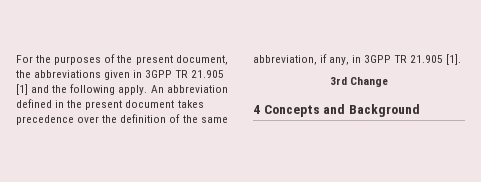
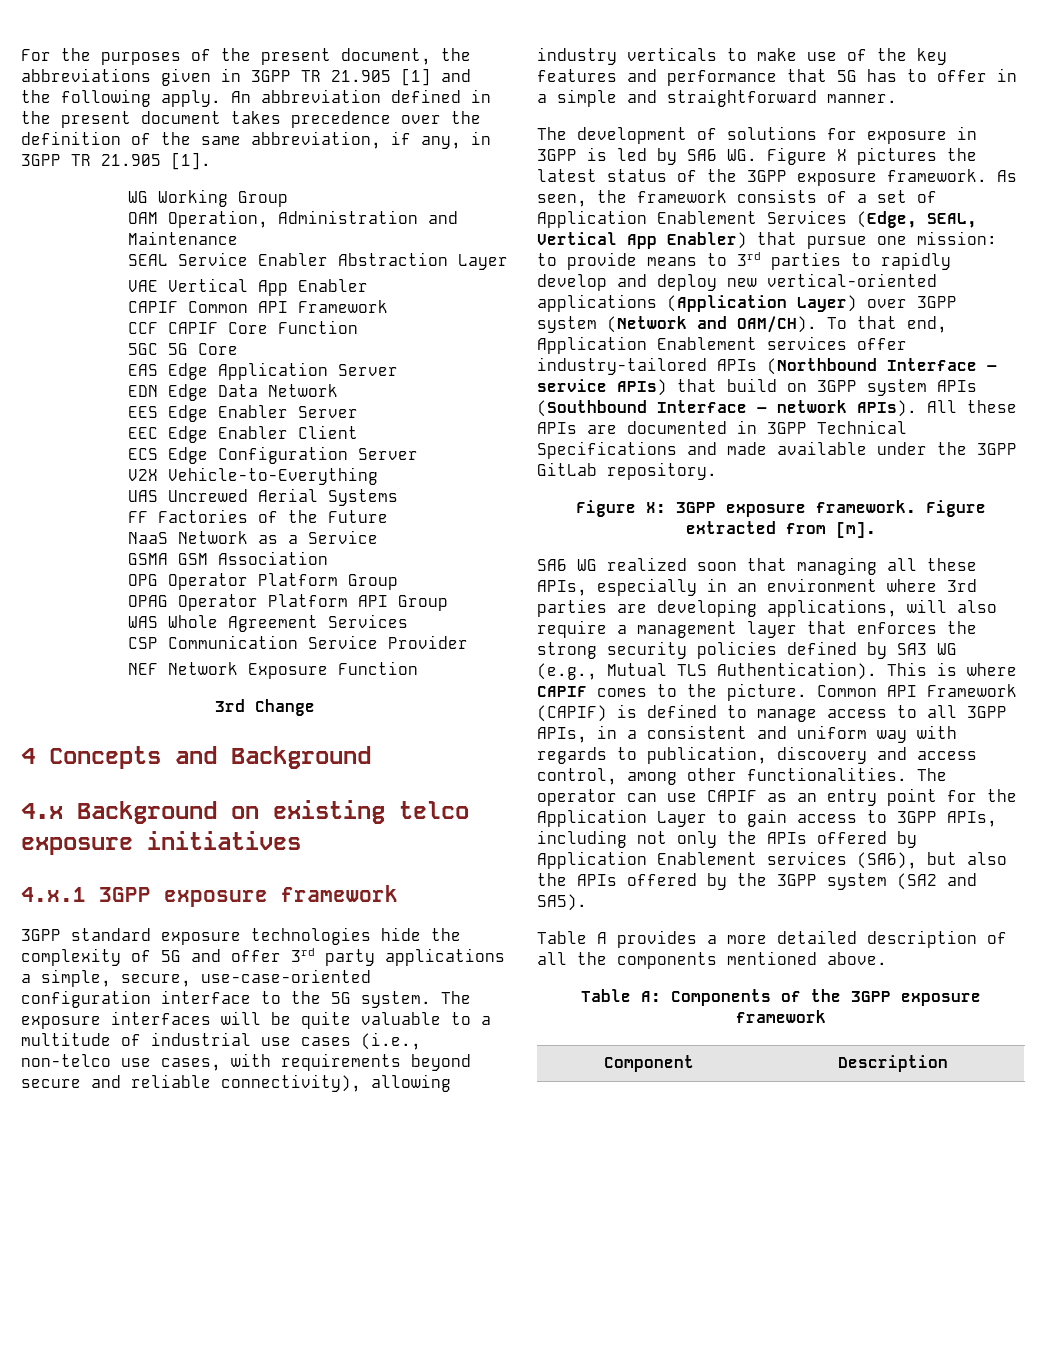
(461, 59) none -> [128,189,289,207] [128,210,459,228] [128,231,239,245] [128,252,509,270] [128,278,369,296] [128,300,389,313] [128,320,359,334] [128,343,239,355] [128,362,399,380] [128,384,339,401] [128,405,359,422] [128,425,359,443] [128,446,419,464] [128,467,379,485] [128,488,399,506] [128,509,389,523] [128,530,379,544] [128,551,329,565] [128,573,399,590] [128,594,449,611] [128,614,409,632] [128,635,469,649] [128,661,419,679] // WG Working Group // OAM Operation, Administration and Maintenance // SEAL Service Enabler Abstraction Layer // VAE Vertical App Enabler // CAPIF Common API Framework // CCF CAPIF Core Function // 5GC 5G Core // EAS Edge Application Server // EDN Edge Data Network // EES Edge Enabler Server // EEC Edge Enabler Client // ECS Edge Configuration Server // V2X Vehicle-to-Everything // UAS Uncrewed Aerial Systems // FF Factories of the Future // NaaS Network as a Service // GSMA GSM Association // OPG Operator Platform Group // OPAG Operator Platform API Group // WAS Whole Agreement Services // CSP Communication Service Provider // NEF Network Exposure Function
(420, 110) none -> [21,800,469,824] [21,831,301,855] [21,885,398,907] [21,927,461,945] [21,948,505,966] [21,969,371,987] [21,990,471,1008] [21,1011,491,1029] [21,1032,421,1050] [21,1053,471,1071] [21,1074,451,1092] [537,47,947,65] [537,68,1017,86] [537,89,897,107] [537,126,977,144] [537,147,977,165] [537,169,1017,186] [537,189,937,207] [537,210,977,228] [537,231,997,249] [537,252,951,270] [537,273,937,291] [537,294,957,312] [537,316,947,333] [537,336,907,354] [537,357,997,375] [537,378,977,396] [537,400,1017,417] [537,420,907,434] [537,441,1017,459] [537,462,717,480] [576,500,986,517] [686,521,876,538] [537,557,977,575] [537,578,977,596] [537,599,997,617] [537,620,977,638] [537,641,957,659] [537,662,1017,680] [537,683,1017,701] [537,704,1007,722] [537,725,957,743] [537,746,977,764] [537,767,947,785] [537,788,1017,806] [537,809,997,827] [537,830,917,848] [537,851,1007,869] [537,873,977,890] [537,894,587,911] [537,930,1007,948] [537,951,887,969] [581,989,981,1006] [736,1010,826,1023] [604,1055,694,1072] [837,1055,948,1072] // 4.x Background on existing telco exposure initiatives // 4.x.1 3GPP exposure framework // 3GPP standard exposure technologies hide the complexity of 5G and offer 3rd party applications a simple, secure, use-case-oriented configuration interface to the 5G system. The exposure interfaces will be quite valuable to a multitude of industrial use cases (i.e., non-telco use cases, with requirements beyond secure and reliable connectivity), allowing industry verticals to make use of the key features and performance that 5G has to offer in a simple and straightforward manner. // The development of solutions for exposure in 3GPP is led by SA6 WG. Figure X pictures the latest status of the 3GPP exposure framework. As seen, the framework consists of a set of Application Enablement Services (Edge, SEAL, Vertical App Enabler) that pursue one mission: to provide means to 3rd parties to rapidly develop and deploy new vertical-oriented applications (Application Layer) over 3GPP system (Network and OAM/CH). To that end, Application Enablement services offer industry-tailored APIs (Northbound Interface – service APIs) that build on 3GPP system APIs (Southbound Interface – network APIs). All these APIs are documented in 3GPP Technical Specifications and made available under the 3GPP GitLab repository. // Figure X: 3GPP exposure framework. Figure extracted from [m]. // SA6 WG realized soon that managing all these APIs, especially in an environment where 3rd parties are developing applications, will also require a management layer that enforces the strong security policies defined by SA3 WG (e.g., Mutual TLS Authentication). This is where CAPIF comes to the picture. Common API Framework (CAPIF) is defined to manage access to all 3GPP APIs, in a consistent and uniform way with regards to publication, discovery and access control, among other functionalities. The operator can use CAPIF as an entry point for the Application Layer to gain access to 3GPP APIs, including not only the APIs offered by Application Enablement services (SA6), but also the APIs offered by the 3GPP system (SA2 and SA5). // Table A provides a more detailed description of all the components mentioned above. // Table A: Components of the 3GPP exposure framework // Component | Description

